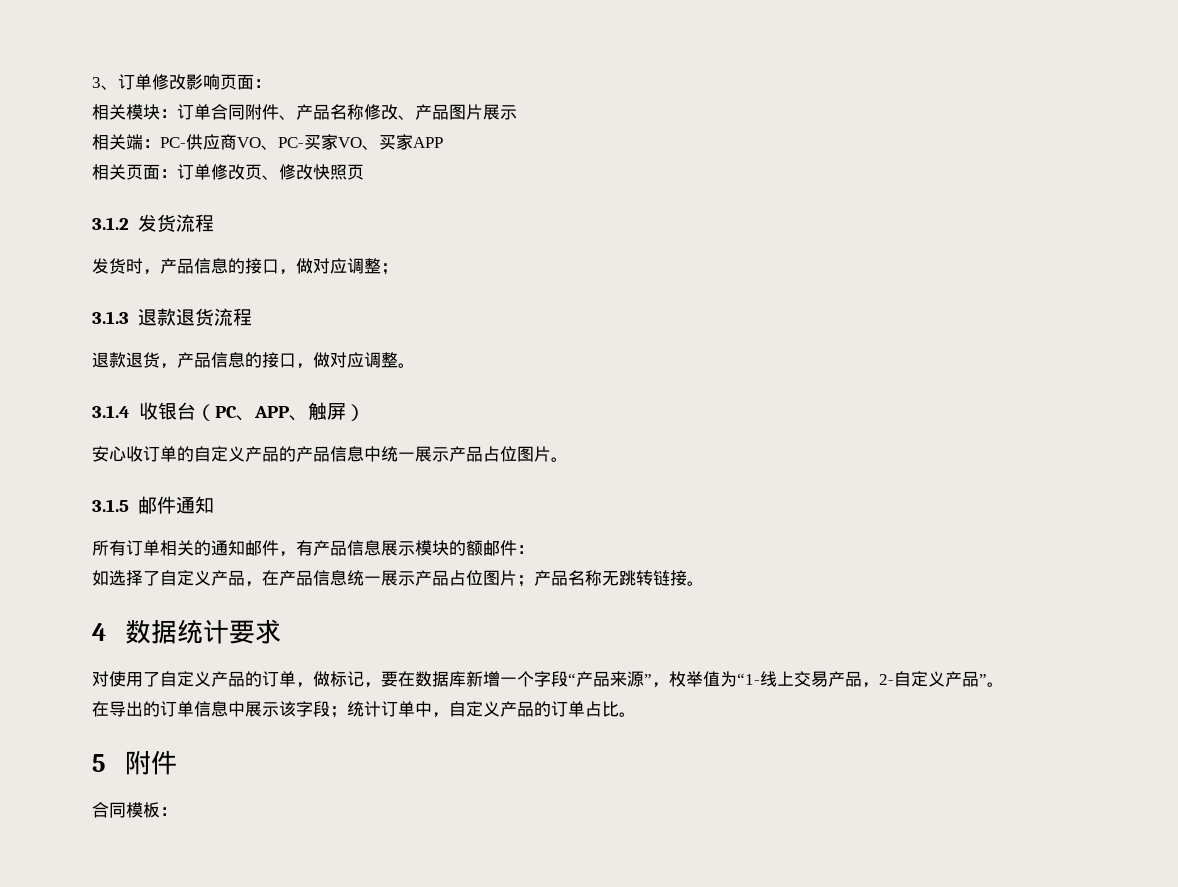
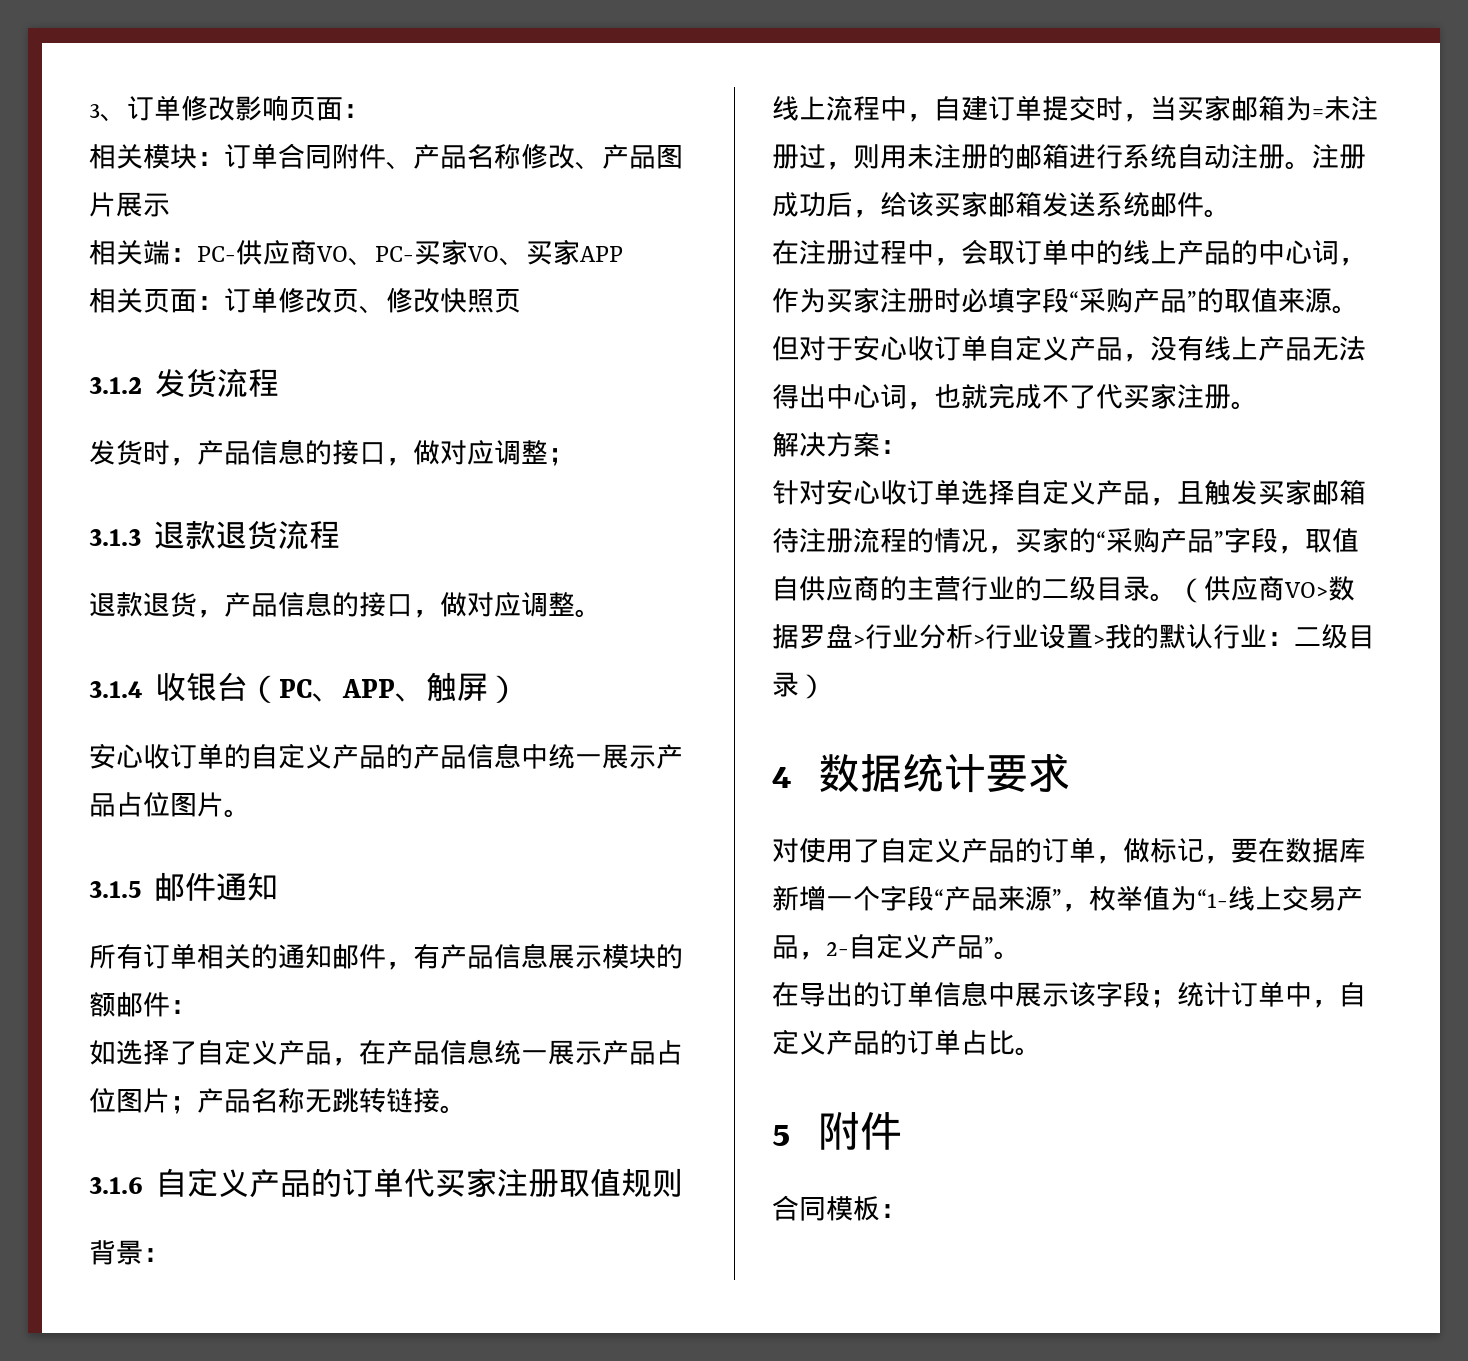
(704, 583) none -> [89,1168,684,1198] [89,1240,170,1265] [772,95,1378,122] [772,143,1366,170] [772,191,1231,218] [772,239,1366,266] [772,287,1359,314] [772,335,1366,362] [772,383,1258,410] [772,432,907,457] [772,479,1366,506] [772,527,1359,554] [772,576,1355,603] [772,624,1375,649] [772,672,826,699] // 3.1.6自定义产品的订单代买家注册取值规则 // 背景： // 线上流程中，自建订单提交时，当买家邮箱为=未注册过，则用未注册的邮箱进行系统自动注册。注册成功后，给该买家邮箱发送系统邮件。 // 在注册过程中，会取订单中的线上产品的中心词，作为买家注册时必填字段“采购产品”的取值来源。但对于安心收订单自定义产品，没有线上产品无法得出中心词，也就完成不了代买家注册。 // 解决方案： // 针对安心收订单选择自定义产品，且触发买家邮箱待注册流程的情况，买家的“采购产品”字段，取值自供应商的主营行业的二级目录。（供应商VO>数据罗盘>行业分析>行业设置>我的默认行业：二级目录）

